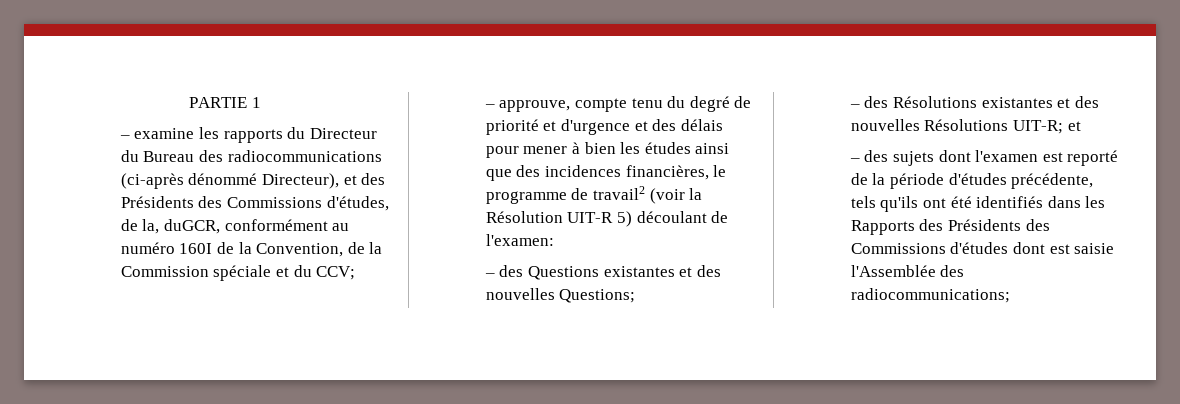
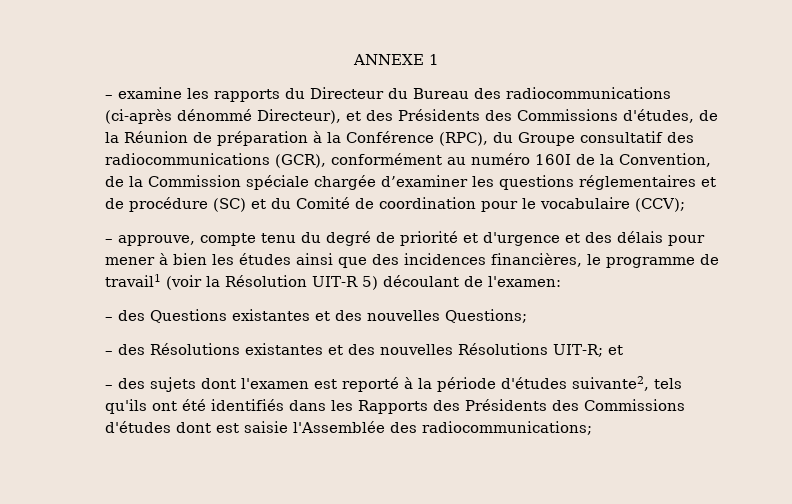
[189,97,248,108] PARTIE -> [352,54,424,65] ANNEXE
[142,219,221,234] la, duGCR, -> [105,131,695,146] [105,153,327,168] la Réunion de préparation à la Conférence (RPC), du Groupe consultatif des radiocommunications (GCR),
[276,265,356,280] et du CCV; -> [314,175,717,190] [105,197,686,212] chargée d’examiner les questions réglementaires et de procédure (SC) et du Comité de coordination pour le vocabulaire (CCV);
[593,186,646,200] travail2 -> [105,274,162,287] travail1
[850,173,868,185] de -> [404,377,414,389] à
[1011,173,1094,189] précédente, -> [572,376,650,391] suivante2,

